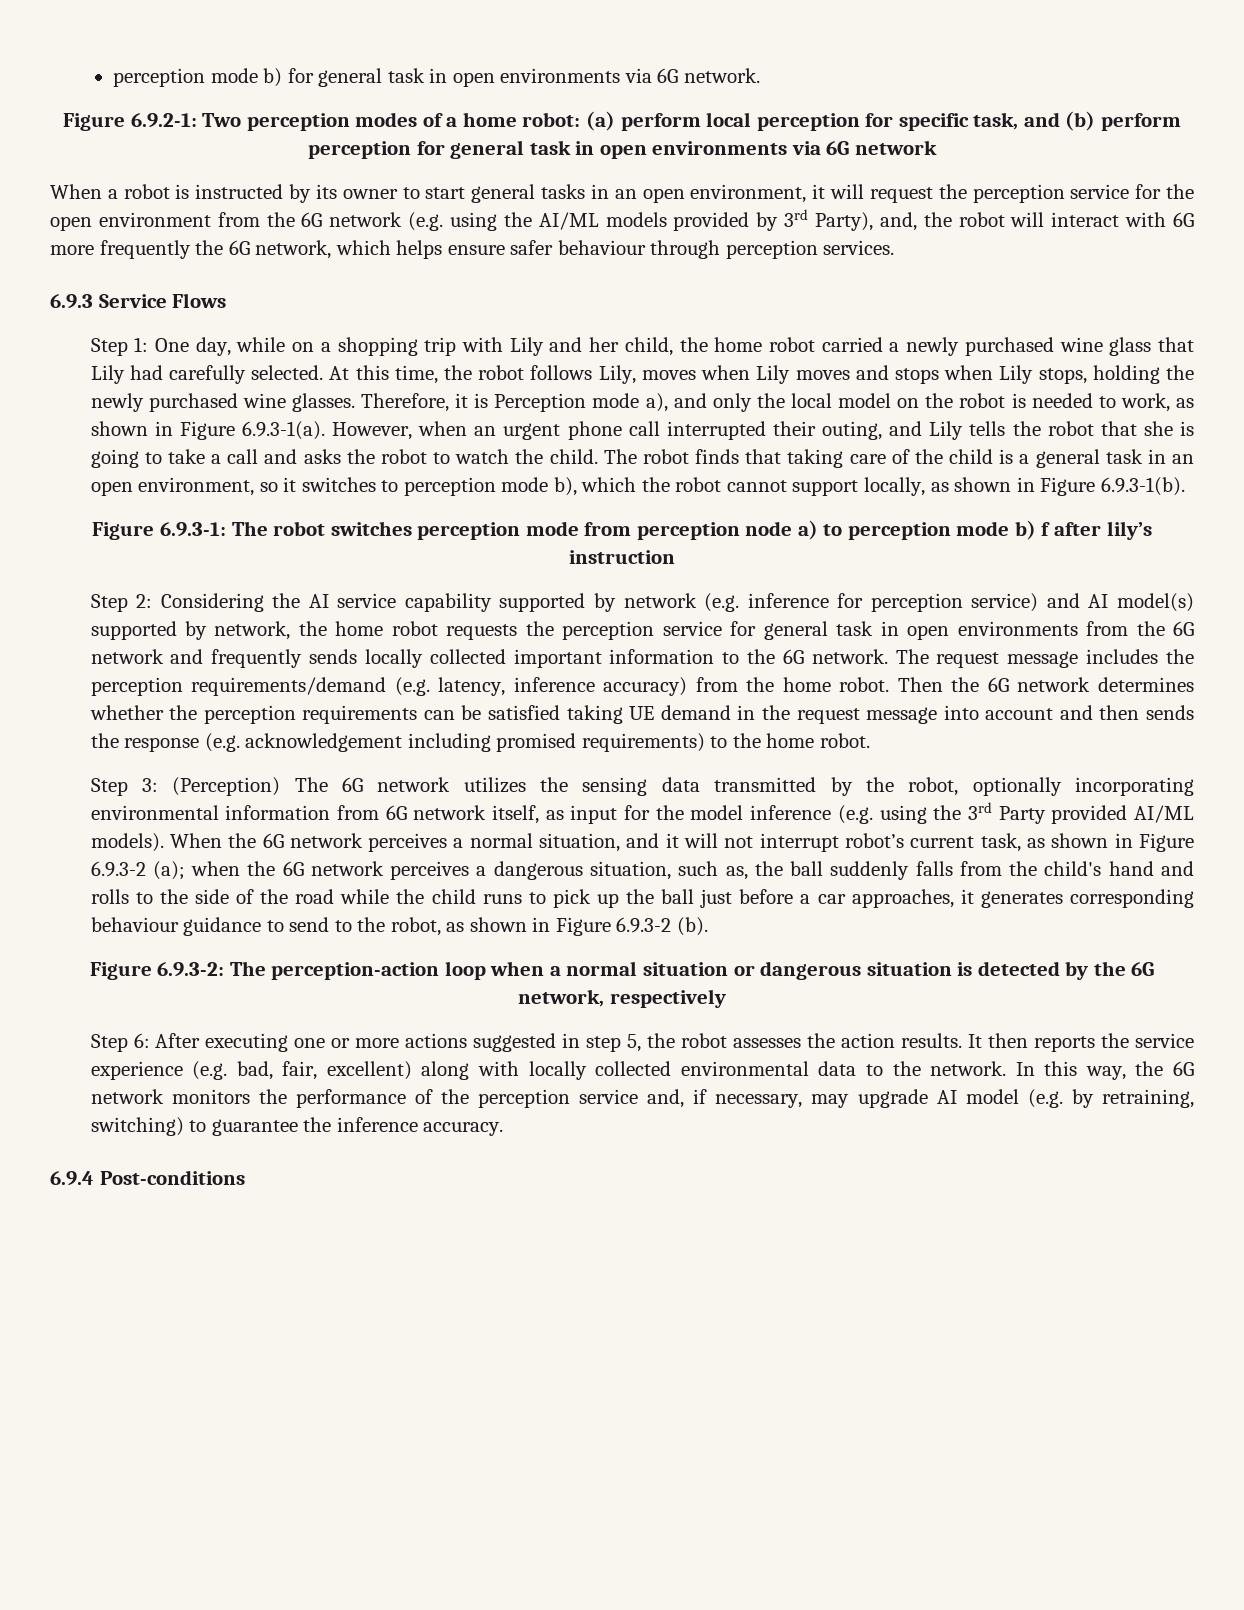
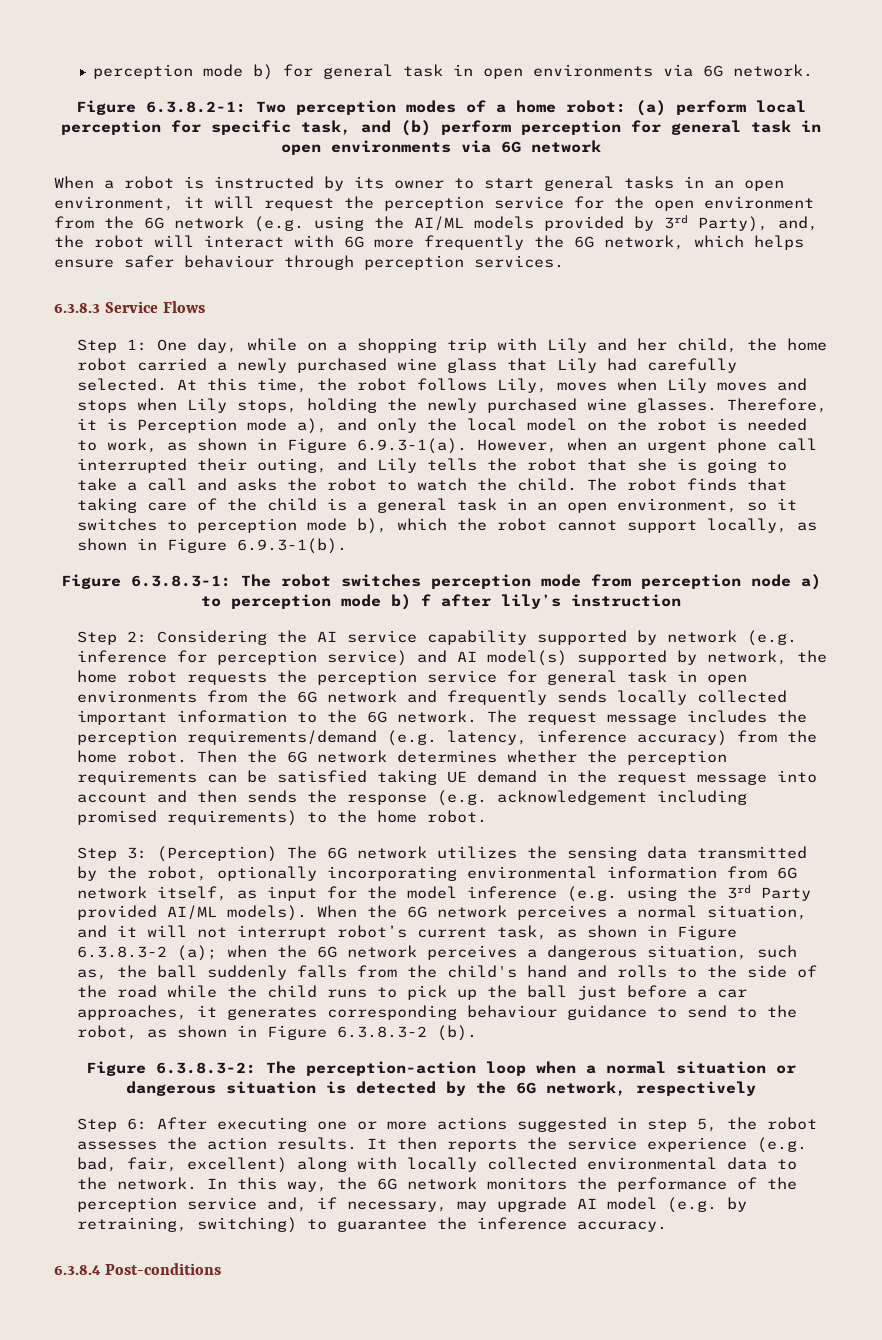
[130,113,197,128] 6.9.2-1: -> [146,101,246,113] 6.3.8.2-1:
[50,294,93,309] 6.9.3 -> [54,303,100,313] 6.3.8.3
[159,522,226,537] 6.9.3-1: -> [131,575,231,587] 6.3.8.3-1:
[90,861,146,877] 6.9.3-2 -> [76,946,167,958] 6.3.8.3-2
[616,917,672,933] 6.9.3-2 -> [336,1026,427,1038] 6.3.8.3-2
[157,962,225,977] 6.9.3-2: -> [156,1062,256,1074] 6.3.8.3-2:
[50,1171,94,1186] 6.9.4 -> [54,1265,101,1275] 6.3.8.4

